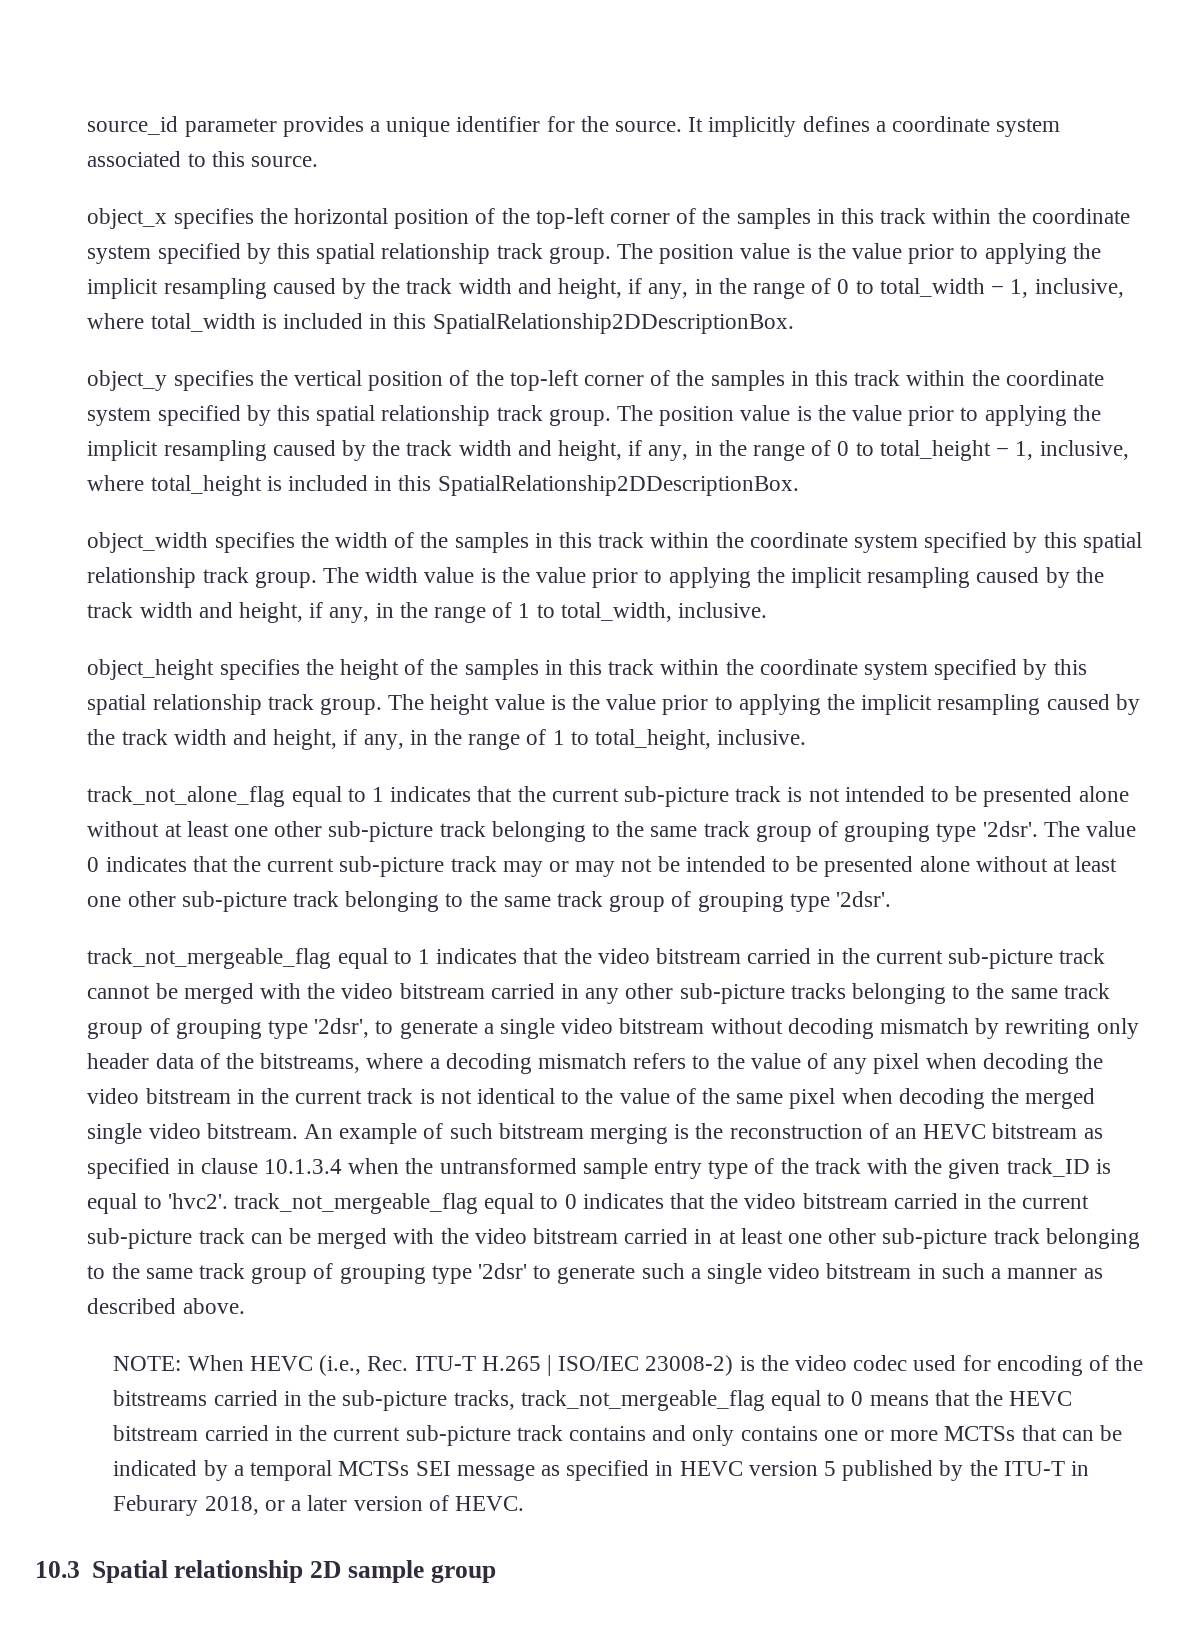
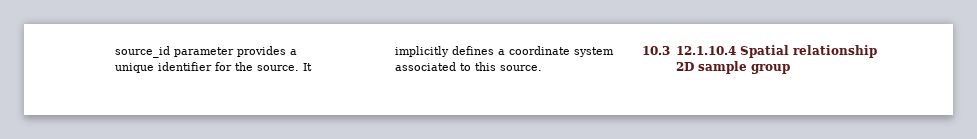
[87,208,1130,229] [87,243,1101,264] [87,278,1124,299] [87,313,794,334] [87,370,1104,391] [87,405,1101,426] [87,440,1129,461] [87,475,799,496] [87,532,1142,553] [87,567,1104,588] [87,602,768,623] [87,659,1087,680] [87,694,1140,715] [87,729,807,750] [87,786,1129,807] [87,821,1137,842] [87,856,1118,877] [87,891,892,912] [87,948,1106,969] [87,983,1110,1004] [87,1018,1139,1039] [87,1053,1104,1074] [87,1088,1096,1109] [87,1123,1103,1144] [87,1158,1111,1179] [87,1193,1090,1214] [87,1228,1140,1249] [87,1263,1103,1284] [87,1298,245,1314] [113,1355,1144,1376] [113,1390,1073,1411] [113,1425,1123,1446] [113,1460,1090,1481] [113,1495,524,1516] // object_x specifies the horizontal position of the top-left corner of the samples in this track within the coordinate system specified by this spatial relationship track group. The position value is the value prior to applying the implicit resampling caused by the track width and height, if any, in the range of 0 to total_width − 1, inclusive, where total_width is included in this SpatialRelationship2DDescriptionBox. // object_y specifies the vertical position of the top-left corner of the samples in this track within the coordinate system specified by this spatial relationship track group. The position value is the value prior to applying the implicit resampling caused by the track width and height, if any, in the range of 0 to total_height − 1, inclusive, where total_height is included in this SpatialRelationship2DDescriptionBox. // object_width specifies the width of the samples in this track within the coordinate system specified by this spatial relationship track group. The width value is the value prior to applying the implicit resampling caused by the track width and height, if any, in the range of 1 to total_width, inclusive. // object_height specifies the height of the samples in this track within the coordinate system specified by this spatial relationship track group. The height value is the value prior to applying the implicit resampling caused by the track width and height, if any, in the range of 1 to total_height, inclusive. // track_not_alone_flag equal to 1 indicates that the current sub-picture track is not intended to be presented alone without at least one other sub-picture track belonging to the same track group of grouping type '2dsr'. The value 0 indicates that the current sub-picture track may or may not be intended to be presented alone without at least one other sub-picture track belonging to the same track group of grouping type '2dsr'. // track_not_mergeable_flag equal to 1 indicates that the video bitstream carried in the current sub-picture track cannot be merged with the video bitstream carried in any other sub-picture tracks belonging to the same track group of grouping type '2dsr', to generate a single video bitstream without decoding mismatch by rewriting only header data of the bitstreams, where a decoding mismatch refers to the value of any pixel when decoding the video bitstream in the current track is not identical to the value of the same pixel when decoding the merged single video bitstream. An example of such bitstream merging is the reconstruction of an HEVC bitstream as specified in clause 10.1.3.4 when the untransformed sample entry type of the track with the given track_ID is equal to 'hvc2'. track_not_mergeable_flag equal to 0 indicates that the video bitstream carried in the current sub-picture track can be merged with the video bitstream carried in at least one other sub-picture track belonging to the same track group of grouping type '2dsr' to generate such a single video bitstream in such a manner as described above. // NOTE: When HEVC (i.e., Rec. ITU-T H.265 | ISO/IEC 23008-2) is the video codec used for encoding of the bitstreams carried in the sub-picture tracks, track_not_mergeable_flag equal to 0 means that the HEVC bitstream carried in the current sub-picture track contains and only contains one or more MCTSs that can be indicated by a temporal MCTSs SEI message as specified in HEVC version 5 published by the ITU-T in Feburary 2018, or a later version of HEVC. -> (542, 68) none
(80, 1569) none -> [675,46,736,55] 12.1.10.4

